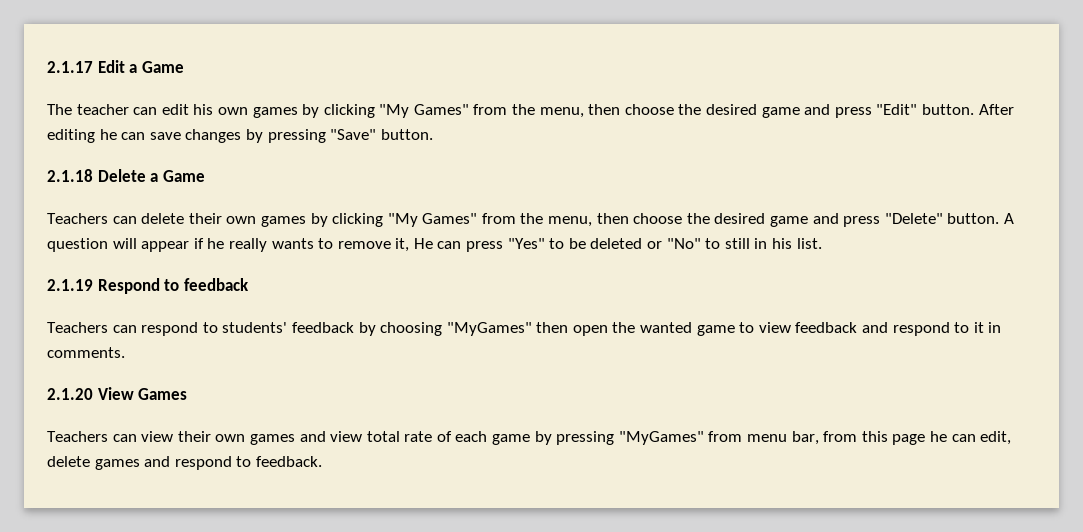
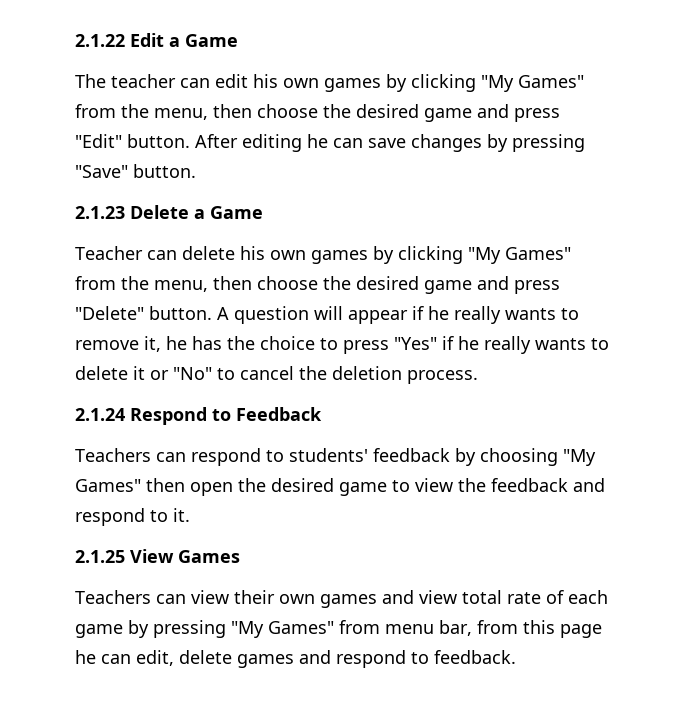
[47,61,93,73] 2.1.17 -> [75,34,125,47] 2.1.22
[47,169,93,182] 2.1.18 -> [75,206,125,219] 2.1.23
[47,213,108,224] Teachers -> [75,246,143,260] Teacher
[188,213,222,224] their -> [240,246,265,260] his
[413,238,822,252] [47,279,93,291] He can press "Yes" to be deleted or "No" to still in his list. // 2.1.19 -> [166,336,609,354] [75,366,478,384] [75,408,125,421] he has the choice to press "Yes" if he really wants to delete it or "No" to cancel the deletion process. // 2.1.24
[183,278,249,291] feedback -> [236,407,322,421] Feedback
[446,322,532,336] "MyGames" -> [563,449,596,466] [75,479,141,492] "My Games"
[640,322,693,333] wanted -> [271,478,334,492] desired
(791, 327) none -> [458,478,486,492] the
[973,322,1002,333] [47,347,125,358] [47,388,93,400] it in comments. // 2.1.20 -> [173,508,190,522] [75,550,125,563] it. // 2.1.25
[618,431,704,445] "MyGames" -> [231,621,334,638] "My Games"

